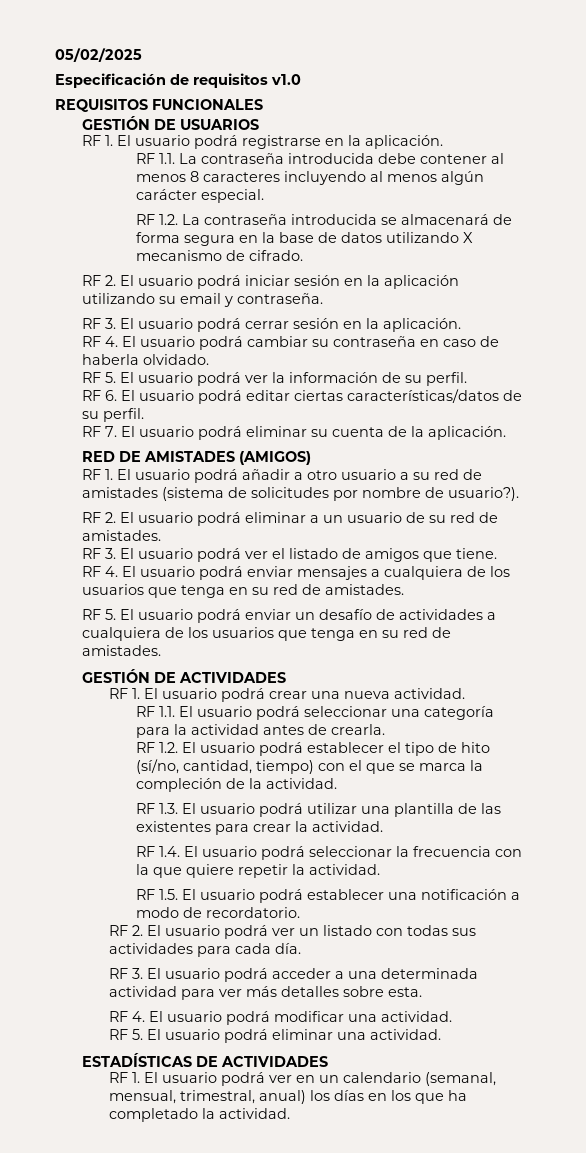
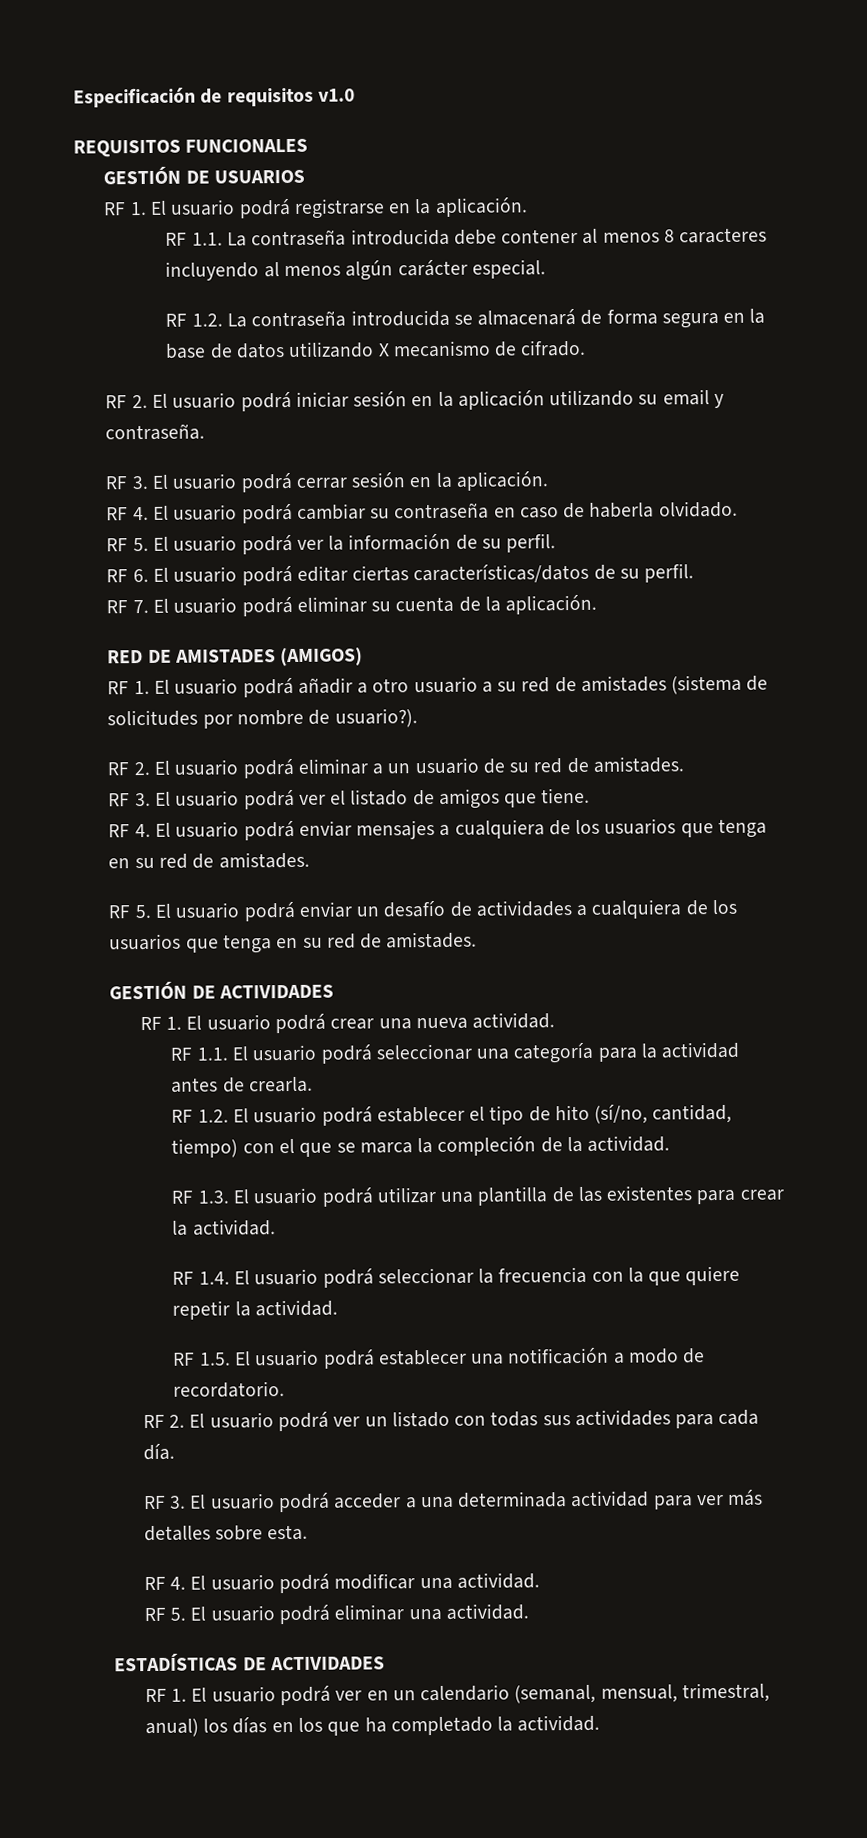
[55,48,142,62] 05/02/2025 // -> (73, 97) none

